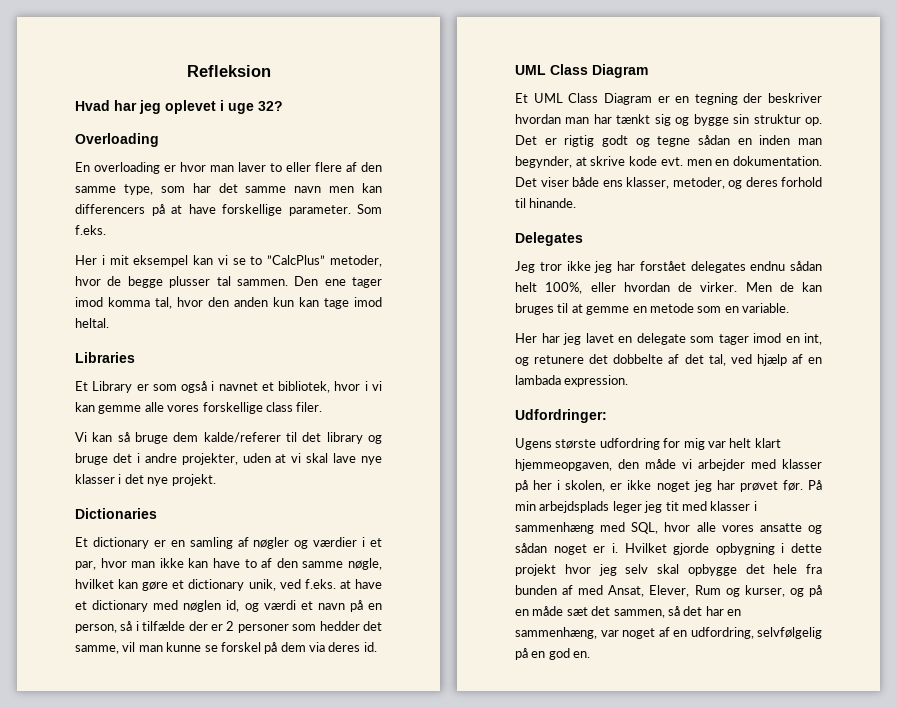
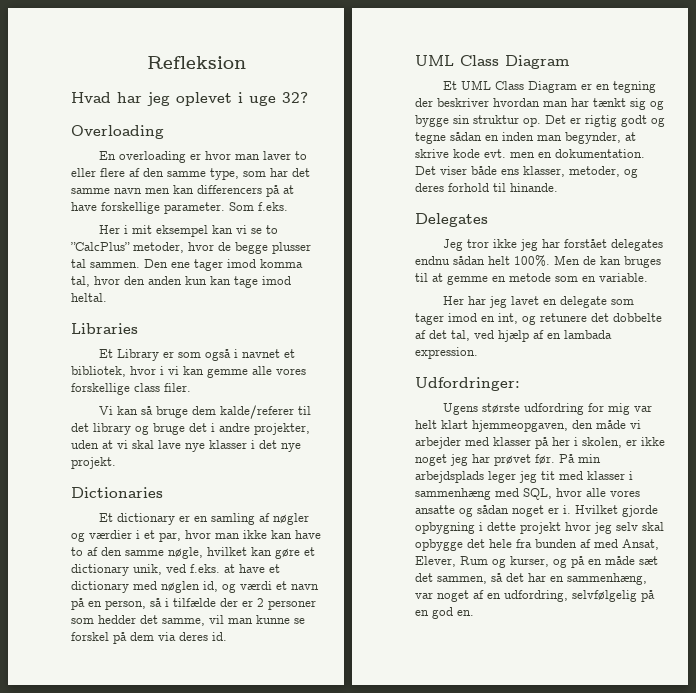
[545,282,738,294] 100%, eller hvordan de virker. -> [514,255,550,267] 100%.

